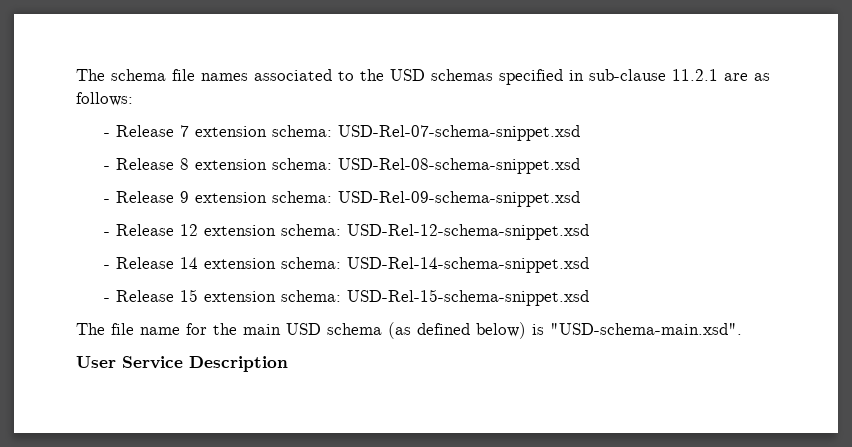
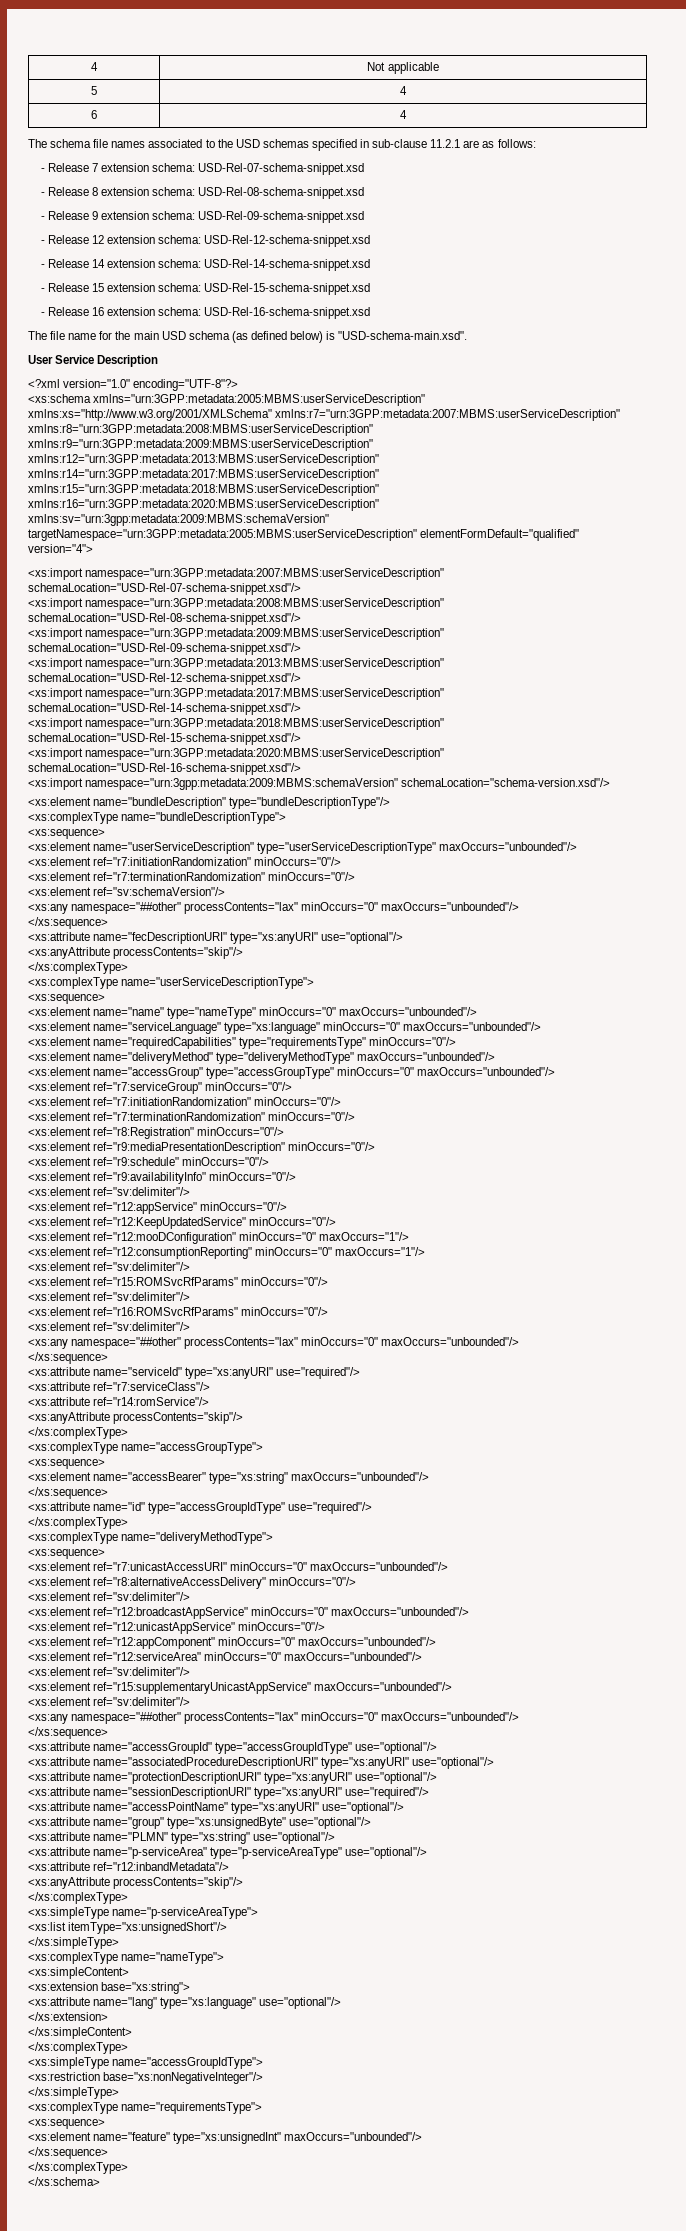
(76, 75) none -> [91,62,98,71] [367,62,439,74] [91,86,97,95] [400,86,407,95] [91,110,97,119] [400,110,407,119] 4 | Not applicable // 5 | 4 // 6 | 4 //
(590, 297) none -> [40,307,371,319] // - Release 16 extension schema: USD-Rel-16-schema-snippet.xsd
(288, 364) none -> [28,379,239,391] [28,394,426,406] [28,409,621,421] [28,424,373,436] [28,439,373,451] [28,454,379,466] [28,469,379,481] [28,484,379,496] [28,499,379,511] [28,514,329,526] [28,529,580,541] [28,544,93,553] [28,568,445,580] [28,583,301,595] [28,598,445,610] [28,613,301,625] [28,628,445,640] [28,643,301,655] [28,658,445,670] [28,673,301,685] [28,688,445,700] [28,703,301,715] [28,718,445,730] [28,733,301,745] [28,748,445,760] [28,763,301,775] [28,778,611,790] [28,797,391,809] [28,812,287,824] [28,829,105,839] [28,842,578,854] [28,857,342,866] [28,872,356,881] [28,887,226,896] [28,902,520,914] [28,917,108,929] [28,932,404,944] [28,947,244,959] [28,962,128,974] [28,977,315,989] [28,994,105,1004] [28,1007,478,1019] [28,1022,542,1034] [28,1037,457,1049] [28,1052,496,1064] [28,1067,556,1079] [28,1082,293,1094] [28,1097,342,1106] [28,1112,356,1121] [28,1127,285,1139] [28,1142,376,1154] [28,1157,270,1166] [28,1172,297,1184] [28,1187,191,1196] [28,1202,288,1214] [28,1217,337,1229] [28,1232,410,1244] [28,1247,426,1259] [28,1262,191,1271] [28,1277,329,1286] [28,1292,191,1301] [28,1307,329,1316] [28,1322,191,1331] [28,1337,520,1349] [28,1352,108,1364] [28,1367,361,1379] [28,1382,211,1391] [28,1397,210,1406] [28,1412,244,1424] [28,1427,128,1439] [28,1442,264,1454] [28,1459,105,1469] [28,1472,430,1484] [28,1487,108,1499] [28,1502,373,1514] [28,1517,128,1529] [28,1532,274,1544] [28,1549,105,1559] [28,1562,449,1571] [28,1577,357,1589] [28,1592,191,1601] [28,1607,470,1619] [28,1622,326,1634] [28,1637,437,1649] [28,1652,423,1661] [28,1667,191,1676] [28,1682,453,1694] [28,1697,191,1706] [28,1712,520,1724] [28,1727,108,1739] [28,1742,438,1754] [28,1757,495,1769] [28,1772,438,1784] [28,1787,430,1799] [28,1802,405,1814] [28,1817,372,1829] [28,1832,336,1844] [28,1847,428,1859] [28,1862,230,1871] [28,1877,244,1889] [28,1892,128,1904] [28,1907,259,1919] [28,1922,228,1934] [28,1937,119,1949] [28,1952,225,1964] [28,1967,129,1979] [28,1982,191,1994] [28,1997,342,2009] [28,2012,108,2021] [28,2027,132,2039] [28,2042,128,2054] [28,2057,264,2069] [28,2072,264,2084] [28,2087,119,2099] [28,2102,263,2114] [28,2119,105,2129] [28,2132,423,2144] [28,2147,108,2159] [28,2162,128,2174] [28,2177,100,2186] // <?xml version="1.0" encoding="UTF-8"?> // <xs:schema xmlns="urn:3GPP:metadata:2005:MBMS:userServiceDescription" xmlns:xs="http://www.w3.org/2001/XMLSchema" xmlns:r7="urn:3GPP:metadata:2007:MBMS:userServiceDescription" xmlns:r8="urn:3GPP:metadata:2008:MBMS:userServiceDescription" xmlns:r9="urn:3GPP:metadata:2009:MBMS:userServiceDescription" xmlns:r12="urn:3GPP:metadata:2013:MBMS:userServiceDescription" xmlns:r14="urn:3GPP:metadata:2017:MBMS:userServiceDescription" xmlns:r15="urn:3GPP:metadata:2018:MBMS:userServiceDescription" xmlns:r16="urn:3GPP:metadata:2020:MBMS:userServiceDescription" xmlns:sv="urn:3gpp:metadata:2009:MBMS:schemaVersion" targetNamespace="urn:3GPP:metadata:2005:MBMS:userServiceDescription" elementFormDefault="qualified" version="4"> // <xs:import namespace="urn:3GPP:metadata:2007:MBMS:userServiceDescription" schemaLocation="USD-Rel-07-schema-snippet.xsd"/> // <xs:import namespace="urn:3GPP:metadata:2008:MBMS:userServiceDescription" schemaLocation="USD-Rel-08-schema-snippet.xsd"/> // <xs:import namespace="urn:3GPP:metadata:2009:MBMS:userServiceDescription" schemaLocation="USD-Rel-09-schema-snippet.xsd"/> // <xs:import namespace="urn:3GPP:metadata:2013:MBMS:userServiceDescription" schemaLocation="USD-Rel-12-schema-snippet.xsd"/> // <xs:import namespace="urn:3GPP:metadata:2017:MBMS:userServiceDescription" schemaLocation="USD-Rel-14-schema-snippet.xsd"/> // <xs:import namespace="urn:3GPP:metadata:2018:MBMS:userServiceDescription" schemaLocation="USD-Rel-15-schema-snippet.xsd"/> // <xs:import namespace="urn:3GPP:metadata:2020:MBMS:userServiceDescription" schemaLocation="USD-Rel-16-schema-snippet.xsd"/> // <xs:import namespace="urn:3gpp:metadata:2009:MBMS:schemaVersion" schemaLocation="schema-version.xsd"/> // <xs:element name="bundleDescription" type="bundleDescriptionType"/> // <xs:complexType name="bundleDescriptionType"> // <xs:sequence> // <xs:element name="userServiceDescription" type="userServiceDescriptionType" maxOccurs="unbounded"/> // <xs:element ref="r7:initiationRandomization" minOccurs="0"/> // <xs:element ref="r7:terminationRandomization" minOccurs="0"/> // <xs:element ref="sv:schemaVersion"/> // <xs:any namespace="##other" processContents="lax" minOccurs="0" maxOccurs="unbounded"/> // </xs:sequence> // <xs:attribute name="fecDescriptionURI" type="xs:anyURI" use="optional"/> // <xs:anyAttribute processContents="skip"/> // </xs:complexType> // <xs:complexType name="userServiceDescriptionType"> // <xs:sequence> // <xs:element name="name" type="nameType" minOccurs="0" maxOccurs="unbounded"/> // <xs:element name="serviceLanguage" type="xs:language" minOccurs="0" maxOccurs="unbounded"/> // <xs:element name="requiredCapabilities" type="requirementsType" minOccurs="0"/> // <xs:element name="deliveryMethod" type="deliveryMethodType" maxOccurs="unbounded"/> // <xs:element name="accessGroup" type="accessGroupType" minOccurs="0" maxOccurs="unbounded"/> // <xs:element ref="r7:serviceGroup" minOccurs="0"/> // <xs:element ref="r7:initiationRandomization" minOccurs="0"/> // <xs:element ref="r7:terminationRandomization" minOccurs="0"/> // <xs:element ref="r8:Registration" minOccurs="0"/> // <xs:element ref="r9:mediaPresentationDescription" minOccurs="0"/> // <xs:element ref="r9:schedule" minOccurs="0"/> // <xs:element ref="r9:availabilityInfo" minOccurs="0"/> // <xs:element ref="sv:delimiter"/> // <xs:element ref="r12:appService" minOccurs="0"/> // <xs:element ref="r12:KeepUpdatedService" minOccurs="0"/> // <xs:element ref="r12:mooDConfiguration" minOccurs="0" maxOccurs="1"/> // <xs:element ref="r12:consumptionReporting" minOccurs="0" maxOccurs="1"/> // <xs:element ref="sv:delimiter"/> // <xs:element ref="r15:ROMSvcRfParams" minOccurs="0"/> // <xs:element ref="sv:delimiter"/> // <xs:element ref="r16:ROMSvcRfParams" minOccurs="0"/> // <xs:element ref="sv:delimiter"/> // <xs:any namespace="##other" processContents="lax" minOccurs="0" maxOccurs="unbounded"/> // </xs:sequence> // <xs:attribute name="serviceId" type="xs:anyURI" use="required"/> // <xs:attribute ref="r7:serviceClass"/> // <xs:attribute ref="r14:romService"/> // <xs:anyAttribute processContents="skip"/> // </xs:complexType> // <xs:complexType name="accessGroupType"> // <xs:sequence> // <xs:element name="accessBearer" type="xs:string" maxOccurs="unbounded"/> // </xs:sequence> // <xs:attribute name="id" type="accessGroupIdType" use="required"/> // </xs:complexType> // <xs:complexType name="deliveryMethodType"> // <xs:sequence> // <xs:element ref="r7:unicastAccessURI" minOccurs="0" maxOccurs="unbounded"/> // <xs:element ref="r8:alternativeAccessDelivery" minOccurs="0"/> // <xs:element ref="sv:delimiter"/> // <xs:element ref="r12:broadcastAppService" minOccurs="0" maxOccurs="unbounded"/> // <xs:element ref="r12:unicastAppService" minOccurs="0"/> // <xs:element ref="r12:appComponent" minOccurs="0" maxOccurs="unbounded"/> // <xs:element ref="r12:serviceArea" minOccurs="0" maxOccurs="unbounded"/> // <xs:element ref="sv:delimiter"/> // <xs:element ref="r15:supplementaryUnicastAppService" maxOccurs="unbounded"/> // <xs:element ref="sv:delimiter"/> // <xs:any namespace="##other" processContents="lax" minOccurs="0" maxOccurs="unbounded"/> // </xs:sequence> // <xs:attribute name="accessGroupId" type="accessGroupIdType" use="optional"/> // <xs:attribute name="associatedProcedureDescriptionURI" type="xs:anyURI" use="optional"/> // <xs:attribute name="protectionDescriptionURI" type="xs:anyURI" use="optional"/> // <xs:attribute name="sessionDescriptionURI" type="xs:anyURI" use="required"/> // <xs:attribute name="accessPointName" type="xs:anyURI" use="optional"/> // <xs:attribute name="group" type="xs:unsignedByte" use="optional"/> // <xs:attribute name="PLMN" type="xs:string" use="optional"/> // <xs:attribute name="p-serviceArea" type="p-serviceAreaType" use="optional"/> // <xs:attribute ref="r12:inbandMetadata"/> // <xs:anyAttribute processContents="skip"/> // </xs:complexType> // <xs:simpleType name="p-serviceAreaType"> // <xs:list itemType="xs:unsignedShort"/> // </xs:simpleType> // <xs:complexType name="nameType"> // <xs:simpleContent> // <xs:extension base="xs:string"> // <xs:attribute name="lang" type="xs:language" use="optional"/> // </xs:extension> // </xs:simpleContent> // </xs:complexType> // <xs:simpleType name="accessGroupIdType"> // <xs:restriction base="xs:nonNegativeInteger"/> // </xs:simpleType> // <xs:complexType name="requirementsType"> // <xs:sequence> // <xs:element name="feature" type="xs:unsignedInt" maxOccurs="unbounded"/> // </xs:sequence> // </xs:complexType> // </xs:schema>

